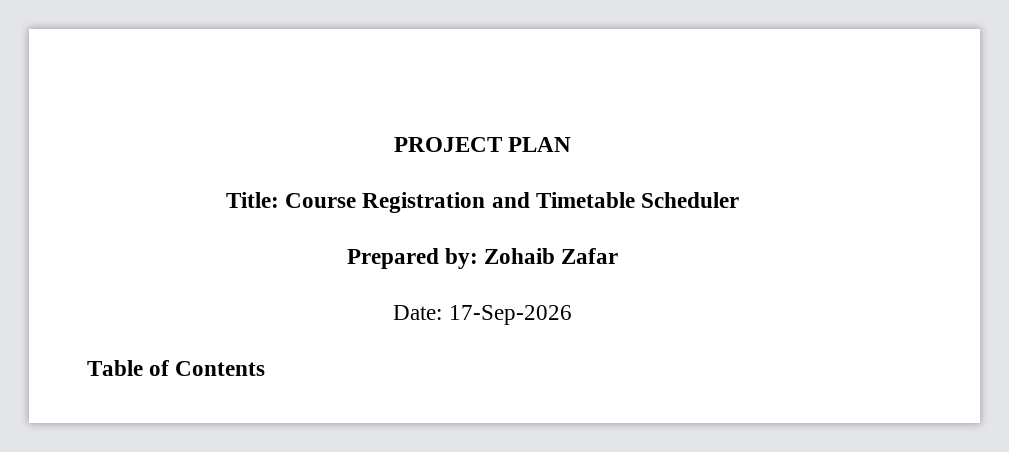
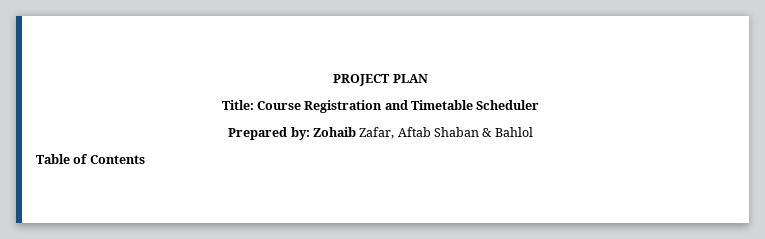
[561,248,619,264] [393,305,572,325] Zafar // Date: 17-Sep-2026 -> [359,127,533,139] Zafar, Aftab Shaban & Bahlol

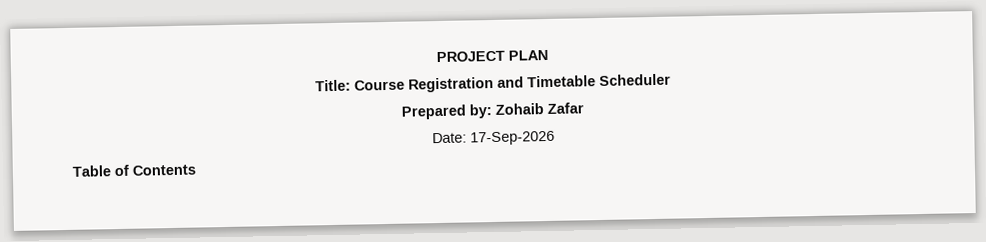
[359,127,533,139] Zafar, Aftab Shaban & Bahlol -> [547,102,584,114] [432,130,555,146] Zafar // Date: 17-Sep-2026

